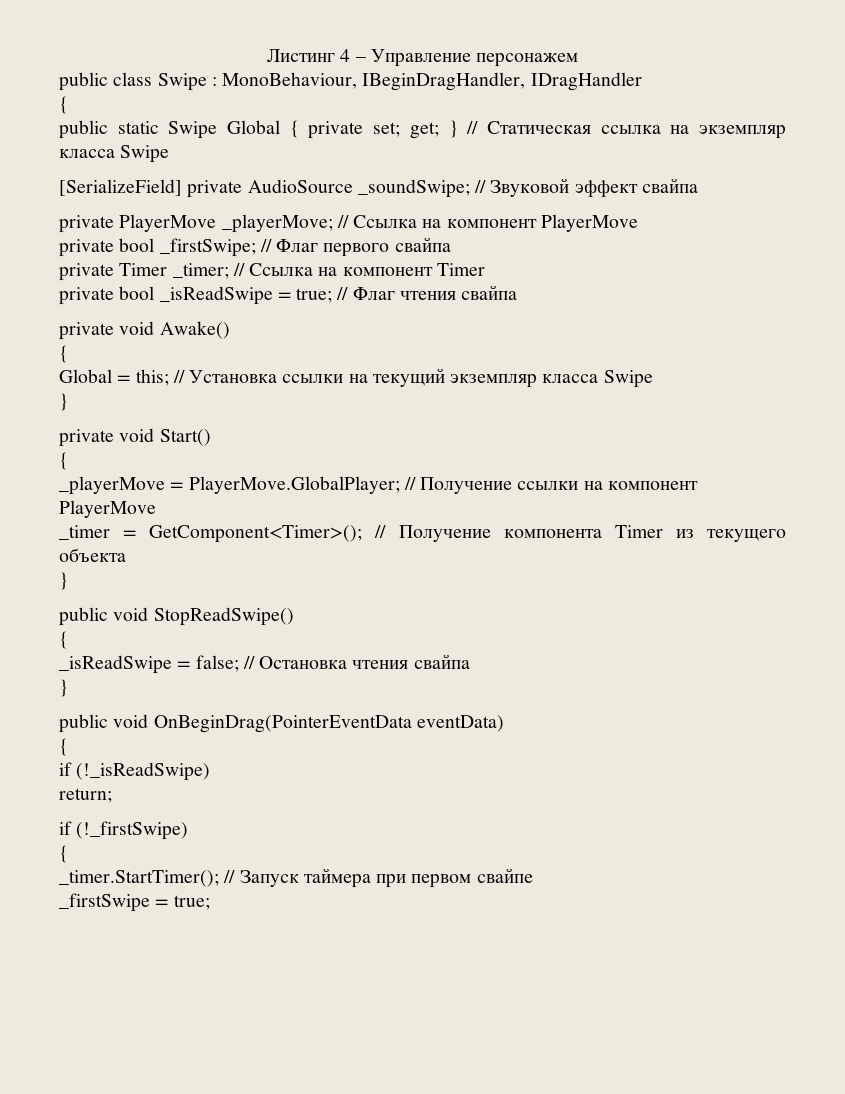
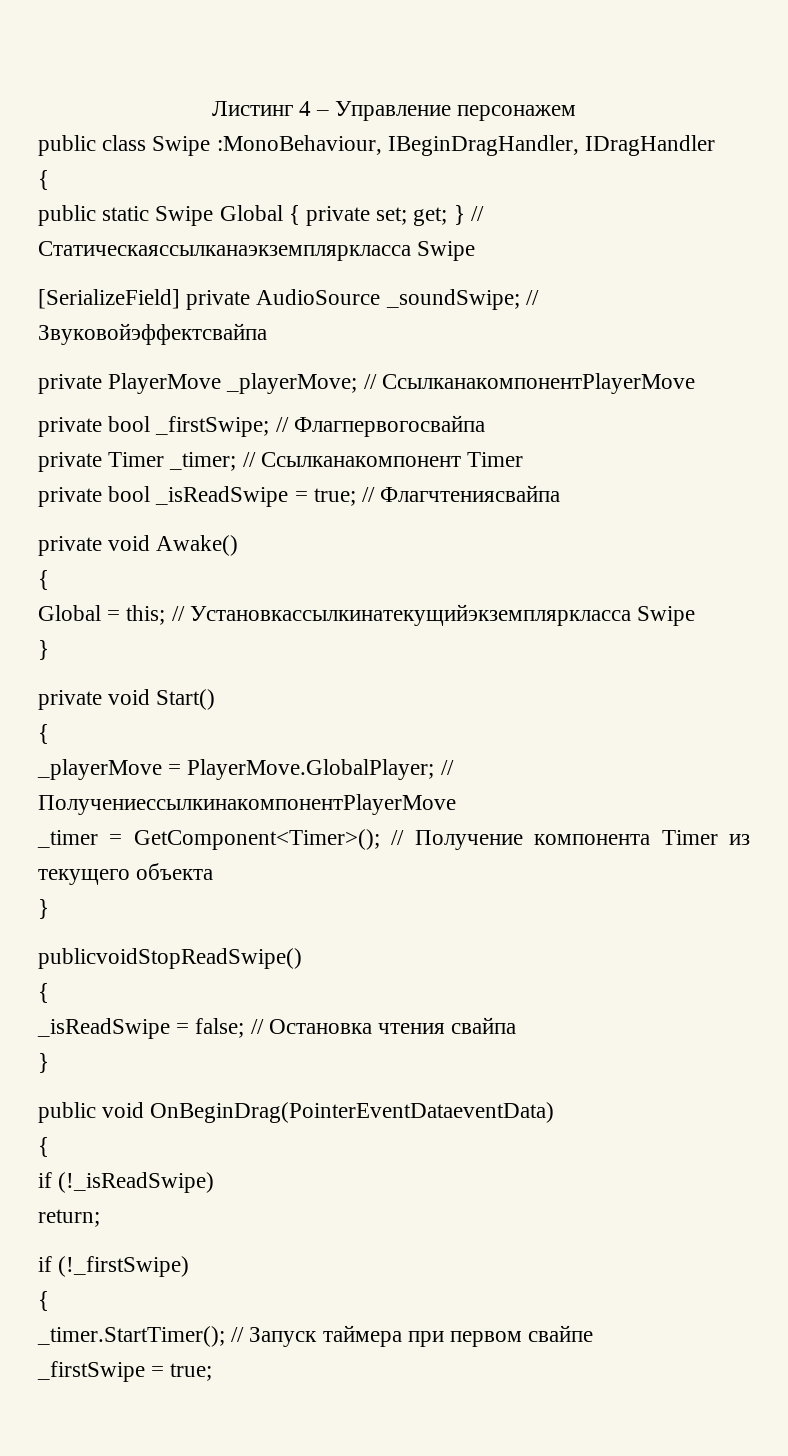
[211,72,358,89] : MonoBehaviour, -> [216,135,382,155] :MonoBehaviour,
[486,121,787,139] [59,149,115,158] Статическая ссылка на экземпляр класса -> [38,241,411,261] Статическаяссылканаэкземпляркласса
[490,178,698,198] Звуковой эффект свайпа -> [38,323,267,345] Звуковойэффектсвайпа
[353,214,638,232] Ссылка на компонент PlayerMove -> [381,373,695,394] СсылканакомпонентPlayerMove
[276,237,451,257] Флаг первого свайпа -> [293,415,485,437] Флагпервогосвайпа
[249,263,433,276] Ссылка на компонент -> [260,452,461,467] Ссылканакомпонент
[352,285,518,300] Флаг чтения свайпа -> [380,485,561,502] Флагчтениясвайпа
[189,368,599,388] Установка ссылки на текущий экземпляр класса -> [189,604,631,626] Установкассылкинатекущийэкземпляркласса
[420,477,698,494] [59,500,156,518] Получение ссылки на компонент PlayerMove -> [38,794,456,815] ПолучениессылкинакомпонентPlayerMove
[59,607,294,626] public void StopReadSwipe() -> [38,948,302,969] publicvoidStopReadSwipe()
[153,715,504,733] OnBeginDrag(PointerEventData eventData) -> [150,1102,555,1123] OnBeginDrag(PointerEventDataeventData)

